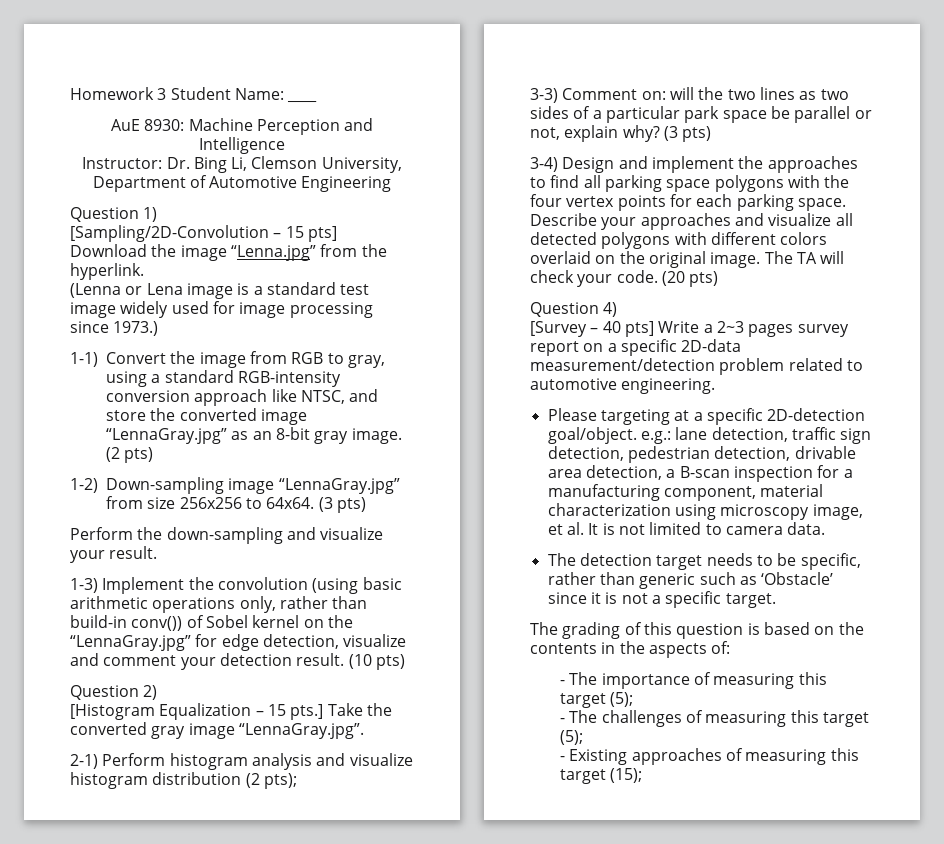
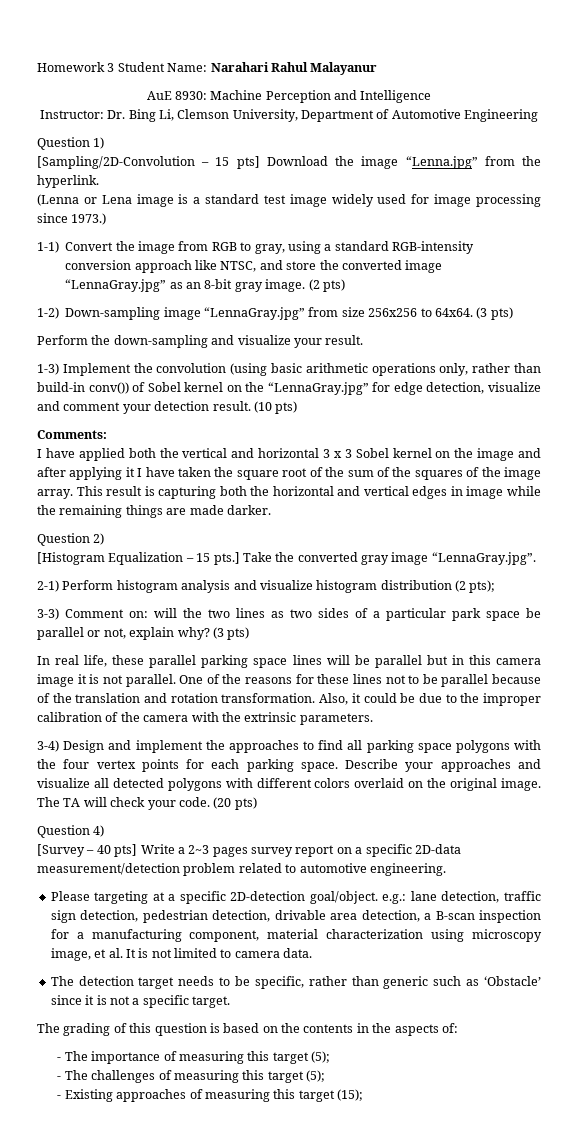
[287,100,318,103] ____ -> [210,62,378,75] Narahari Rahul Malayanur
(405, 662) none -> [37,430,107,439] [37,448,541,461] [37,467,542,480] [37,486,541,499] [37,505,271,518] // Comments: // I have applied both the vertical and horizontal 3 x 3 Sobel kernel on the image and after applying it I have taken the square root of the sum of the squares of the image array. This result is capturing both the horizontal and vertical edges in image while the remaining things are made darker.
(712, 134) none -> [37,655,541,668] [37,674,541,687] [37,693,541,706] [37,712,373,725] // In real life, these parallel parking space lines will be parallel but in this camera image it is not parallel. One of the reasons for these lines not to be parallel because of the translation and rotation transformation. Also, it could be due to the improper calibration of the camera with the extrinsic parameters.

